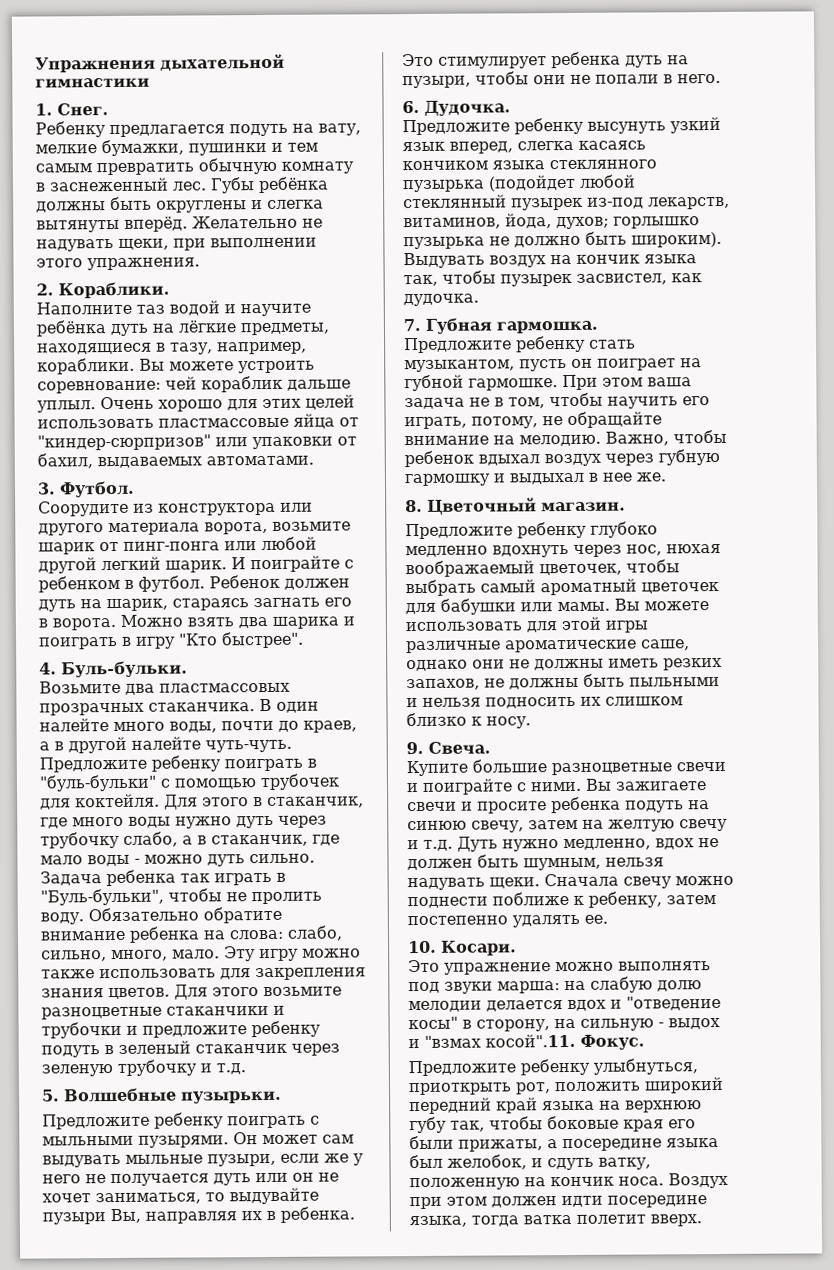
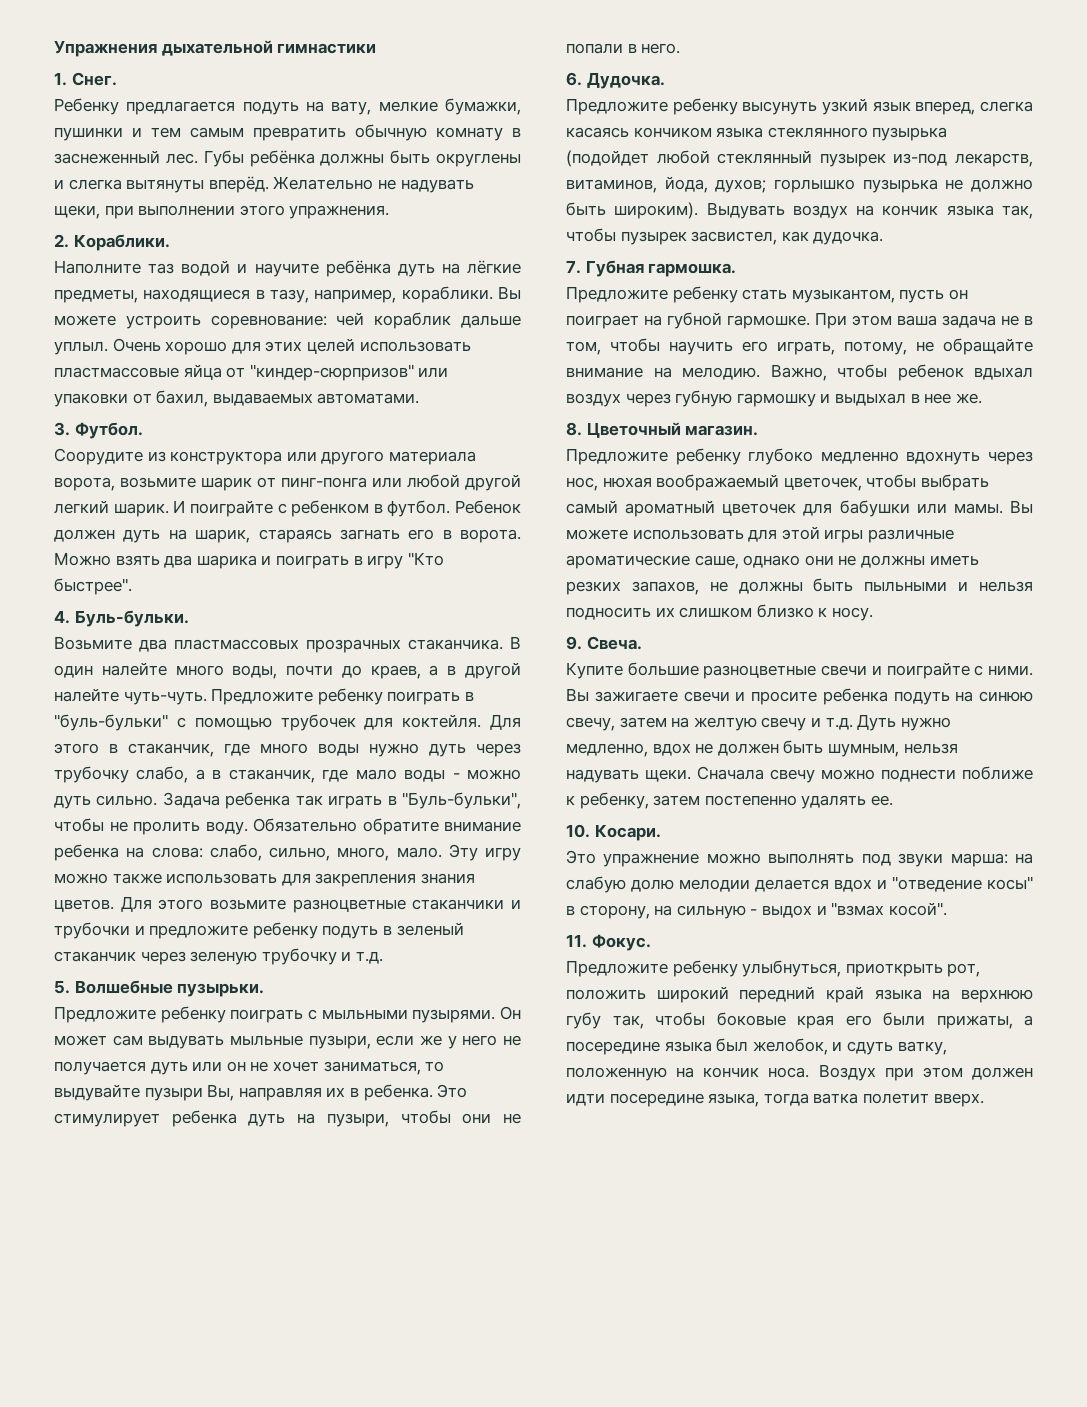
[485,1033,576,1048] косой".11. -> [888,902,947,916] [566,934,587,948] косой". // 11.

